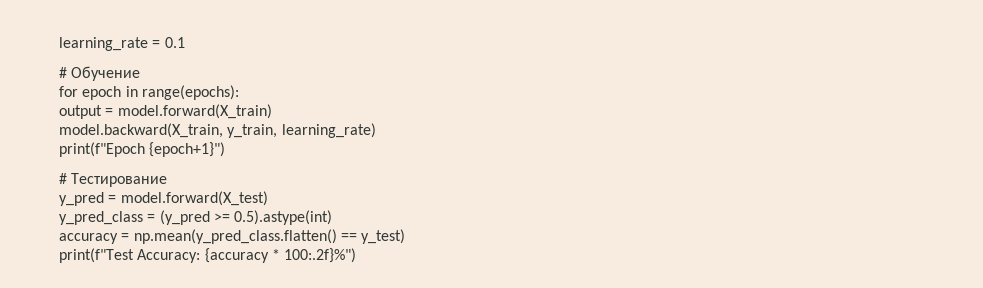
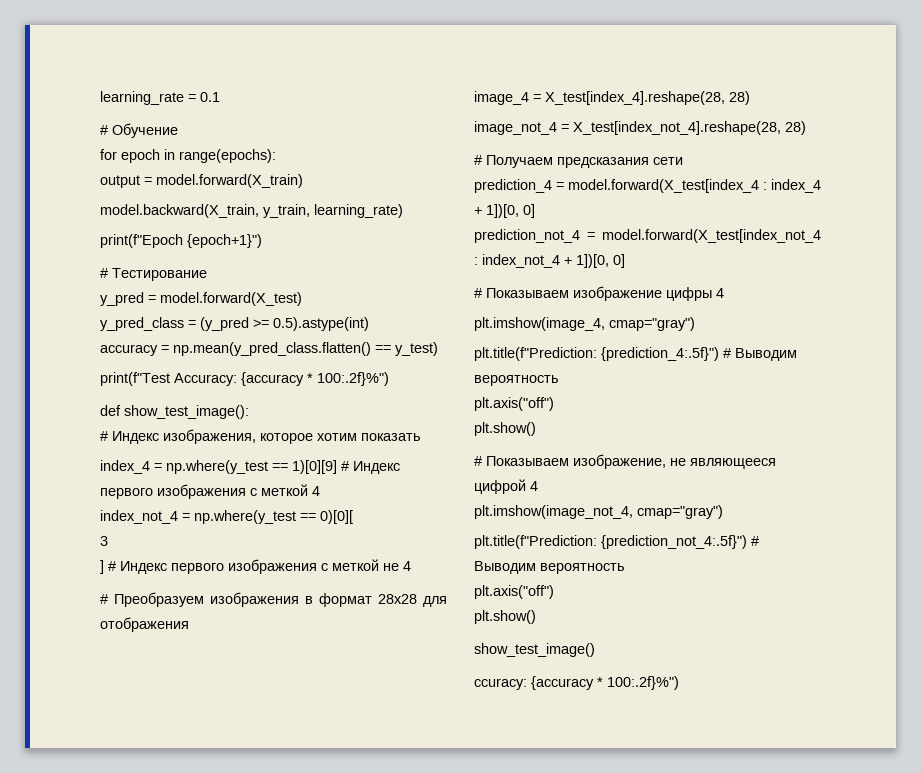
(357, 255) none -> [100,405,249,419] [100,429,421,444] [100,460,400,474] [100,484,320,499] [100,510,353,524] [100,536,108,546] [100,559,411,574] [100,592,447,607] [100,617,189,632] [474,91,750,105] [474,121,806,135] [474,155,683,168] [474,179,821,193] [474,204,535,218] [474,229,821,243] [474,254,625,268] [474,286,724,301] [474,317,695,331] [474,347,797,361] [474,375,559,386] [474,397,554,411] [474,422,536,436] [474,454,776,469] [474,479,538,494] [474,505,723,519] [474,535,759,549] [474,561,625,574] [474,585,554,599] [474,610,536,624] [474,643,595,657] [474,676,679,690] // def show_test_image(): // # Индекс изображения, которое хотим показать // index_4 = np.where(y_test == 1)[0][9] # Индекс первого изображения с меткой 4 // index_not_4 = np.where(y_test == 0)[0][ // 3 // ] # Индекс первого изображения с меткой не 4 // # Преобразуем изображения в формат 28x28 для отображения // image_4 = X_test[index_4].reshape(28, 28) // image_not_4 = X_test[index_not_4].reshape(28, 28) // # Получаем предсказания сети // prediction_4 = model.forward(X_test[index_4 : index_4 + 1])[0, 0] // prediction_not_4 = model.forward(X_test[index_not_4 : index_not_4 + 1])[0, 0] // # Показываем изображение цифры 4 // plt.imshow(image_4, cmap="gray") // plt.title(f"Prediction: {prediction_4:.5f}") # Выводим вероятность // plt.axis("off") // plt.show() // # Показываем изображение, не являющееся цифрой 4 // plt.imshow(image_not_4, cmap="gray") // plt.title(f"Prediction: {prediction_not_4:.5f}") # Выводим вероятность // plt.axis("off") // plt.show() // show_test_image() // ccuracy: {accuracy * 100:.2f}%")

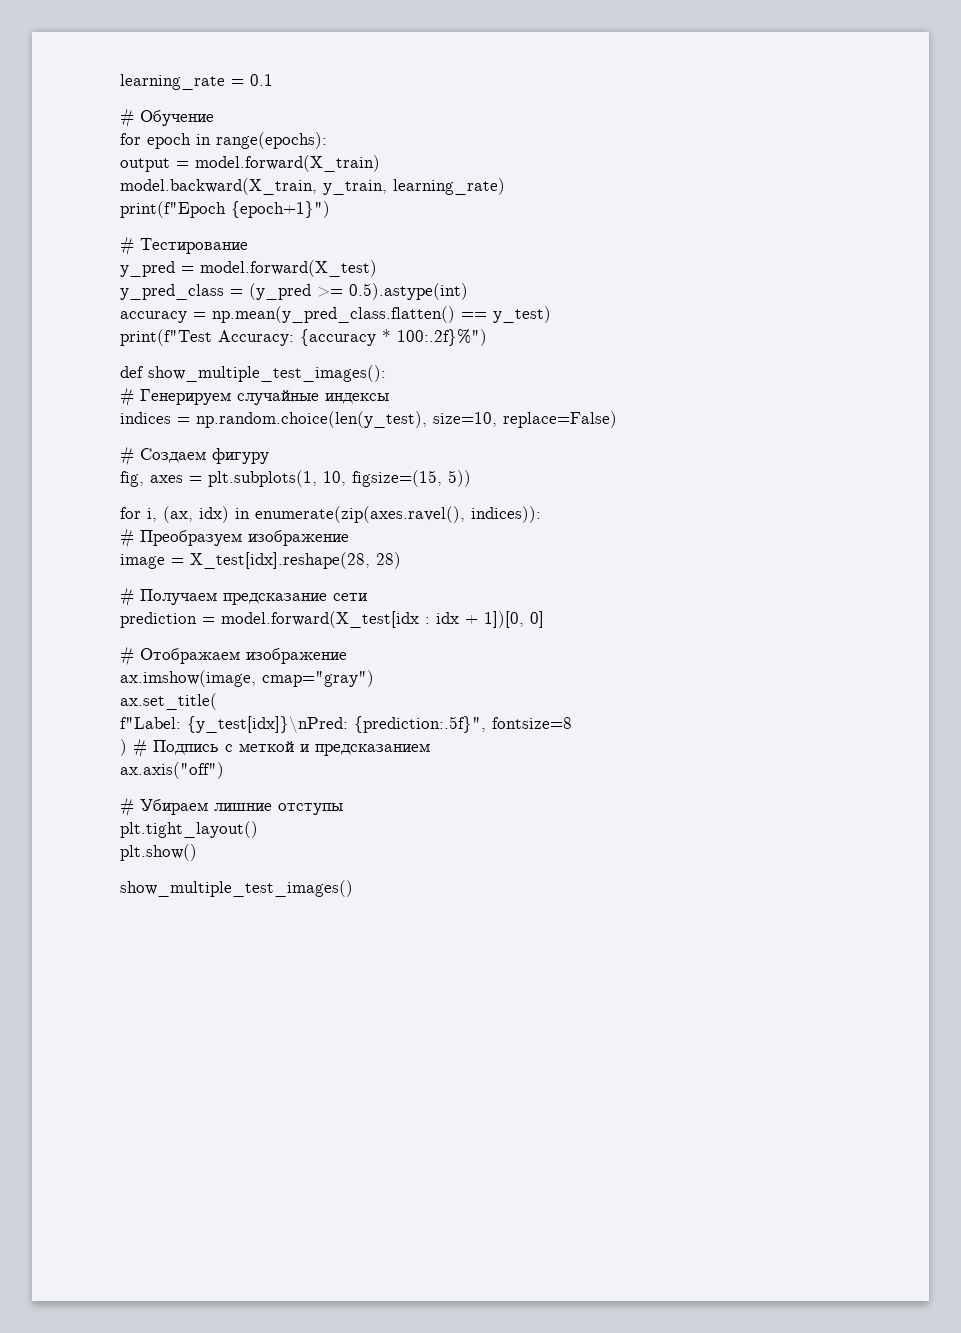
[124,405,249,419] [100,429,421,444] [100,460,400,474] [100,484,320,499] [100,510,353,524] [100,536,108,546] [100,559,411,574] [100,592,447,607] [100,617,189,632] [474,91,750,105] [474,121,781,135] show_test_image(): // # Индекс изображения, которое хотим показать // index_4 = np.where(y_test == 1)[0][9] # Индекс первого изображения с меткой 4 // index_not_4 = np.where(y_test == 0)[0][ // 3 // ] # Индекс первого изображения с меткой не 4 // # Преобразуем изображения в формат 28x28 для отображения // image_4 = X_test[index_4].reshape(28, 28) // image_not_4 = X_test[index_not_4].reshape(28, -> [148,365,386,382] [120,387,389,407] [120,411,617,428] [120,446,269,466] [120,470,471,487] [120,506,541,523] [120,528,349,548] [120,552,370,569] show_multiple_test_images(): // # Генерируем случайные индексы // indices = np.random.choice(len(y_test), size=10, replace=False) // # Создаем фигуру // fig, axes = plt.subplots(1, 10, figsize=(15, 5)) // for i, (ax, idx) in enumerate(zip(axes.ravel(), indices)): // # Преобразуем изображение // image = X_test[idx].reshape(28,
[557,157,649,168] предсказания -> [223,593,327,605] предсказание
[474,179,821,193] [474,204,535,218] [474,229,821,243] [474,254,560,268] prediction_4 = model.forward(X_test[index_4 : index_4 + 1])[0, 0] // prediction_not_4 = model.forward(X_test[index_not_4 : index_not_4 -> [120,611,459,628] prediction = model.forward(X_test[idx : idx
[486,286,724,301] [474,317,695,331] [474,347,797,361] [474,375,559,386] [474,397,554,411] [474,422,536,436] [474,454,776,469] [474,479,538,494] [474,505,723,519] [474,535,759,549] [474,561,625,574] [474,585,554,599] [474,610,536,624] [474,643,595,657] [474,676,679,690] Показываем изображение цифры 4 // plt.imshow(image_4, cmap="gray") // plt.title(f"Prediction: {prediction_4:.5f}") # Выводим вероятность // plt.axis("off") // plt.show() // # Показываем изображение, не являющееся цифрой 4 // plt.imshow(image_not_4, cmap="gray") // plt.title(f"Prediction: {prediction_not_4:.5f}") # Выводим вероятность // plt.axis("off") // plt.show() // show_test_image() // ccuracy: {accuracy * 100:.2f}%") -> [140,648,347,664] [120,670,374,687] [120,693,217,710] [120,716,572,734] [120,738,430,758] [120,762,224,779] [120,797,343,817] [120,821,258,838] [120,844,197,861] [120,880,353,897] Отображаем изображение // ax.imshow(image, cmap="gray") // ax.set_title( // f"Label: {y_test[idx]}\nPred: {prediction:.5f}", fontsize=8 // ) # Подпись с меткой и предсказанием // ax.axis("off") // # Убираем лишние отступы // plt.tight_layout() // plt.show() // show_multiple_test_images()

